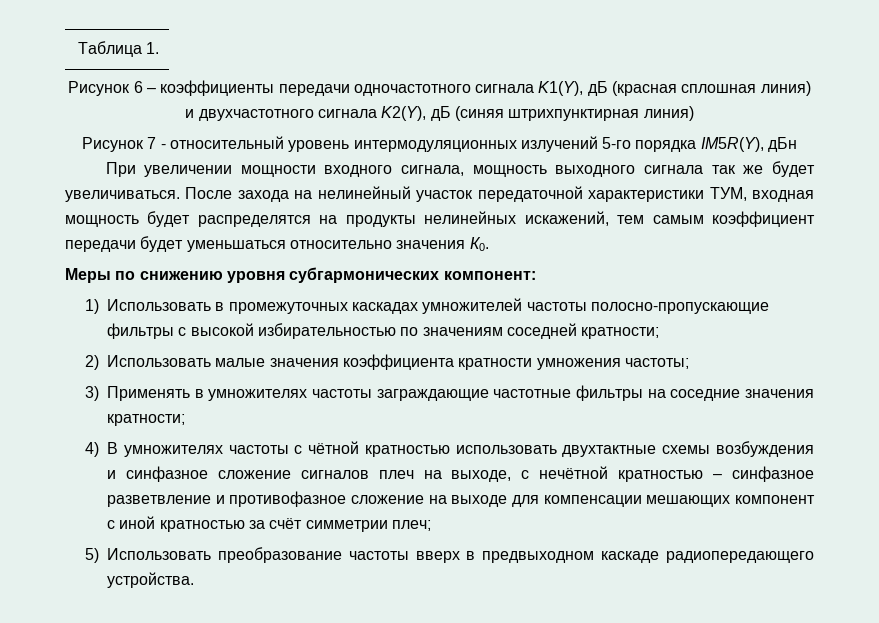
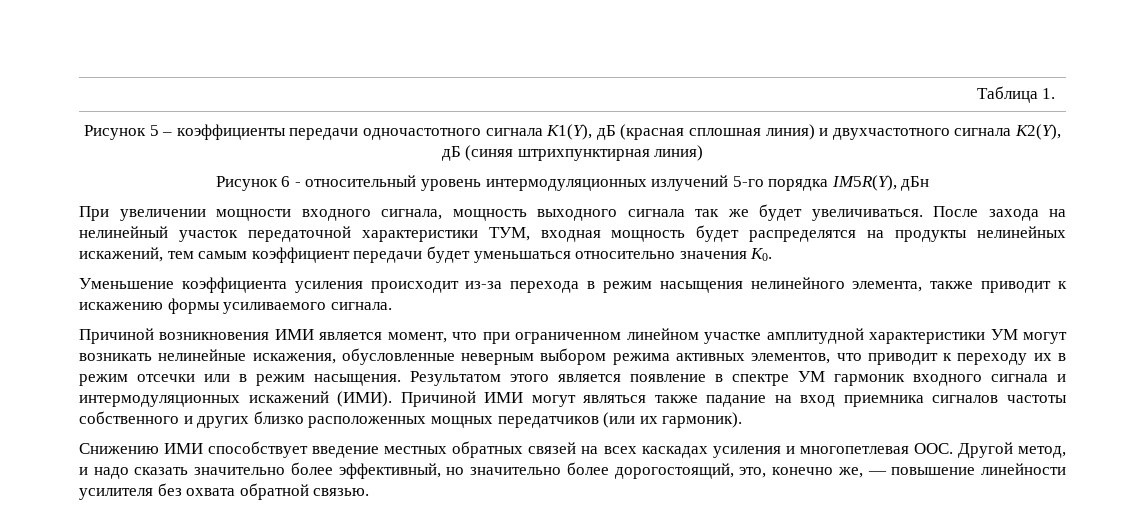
[133,81,143,93] 6 -> [149,125,159,136] 5
[147,137,157,149] 7 -> [281,176,291,187] 6
[65,267,536,283] [84,298,769,314] [106,323,660,339] [84,354,689,370] [84,385,815,401] [106,414,185,426] [84,441,814,457] [106,466,814,482] [106,491,816,507] [106,516,431,532] [84,547,814,563] [106,572,194,588] Меры по снижению уровня субгармонических компонент: // 1) Использовать в промежуточных каскадах умножителей частоты полосно-пропускающие фильтры с высокой избирательностью по значениям соседней кратности; // 2) Использовать малые значения коэффициента кратности умножения частоты; // 3) Применять в умножителях частоты заграждающие частотные фильтры на соседние значения кратности; // 4) В умножителях частоты с чётной кратностью использовать двухтактные схемы возбуждения и синфазное сложение сигналов плеч на выходе, с нечётной кратностью – синфазное разветвление и противофазное сложение на выходе для компенсации мешающих компонент с иной кратностью за счёт симметрии плеч; // 5) Использовать преобразование частоты вверх в предвыходном каскаде радиопередающего устройства. -> [79,277,1067,293] [79,298,392,314] [79,328,1067,344] [79,348,1067,365] [79,371,1066,386] [79,391,1067,407] [79,411,743,428] [79,441,1067,458] [79,462,1066,479] [79,483,370,500] Уменьшение коэффициента усиления происходит из-за перехода в режим насыщения нелинейного элемента, также приводит к искажению формы усиливаемого сигнала. // Причиной возникновения ИМИ является момент, что при ограниченном линейном участке амплитудной характеристики УМ могут возникать нелинейные искажения, обусловленные неверным выбором режима активных элементов, что приводит к переходу их в режим отсечки или в режим насыщения. Результатом этого является появление в спектре УМ гармоник входного сигнала и интермодуляционных искажений (ИМИ). Причиной ИМИ могут являться также падание на вход приемника сигналов частоты собственного и других близко расположенных мощных передатчиков (или их гармоник). // Снижению ИМИ способствует введение местных обратных связей на всех каскадах усиления и многопетлевая ООС. Другой метод, и надо сказать значительно более эффективный, но значительно более дорогостоящий, это, конечно же, — повышение линейности усилителя без охвата обратной связью.

